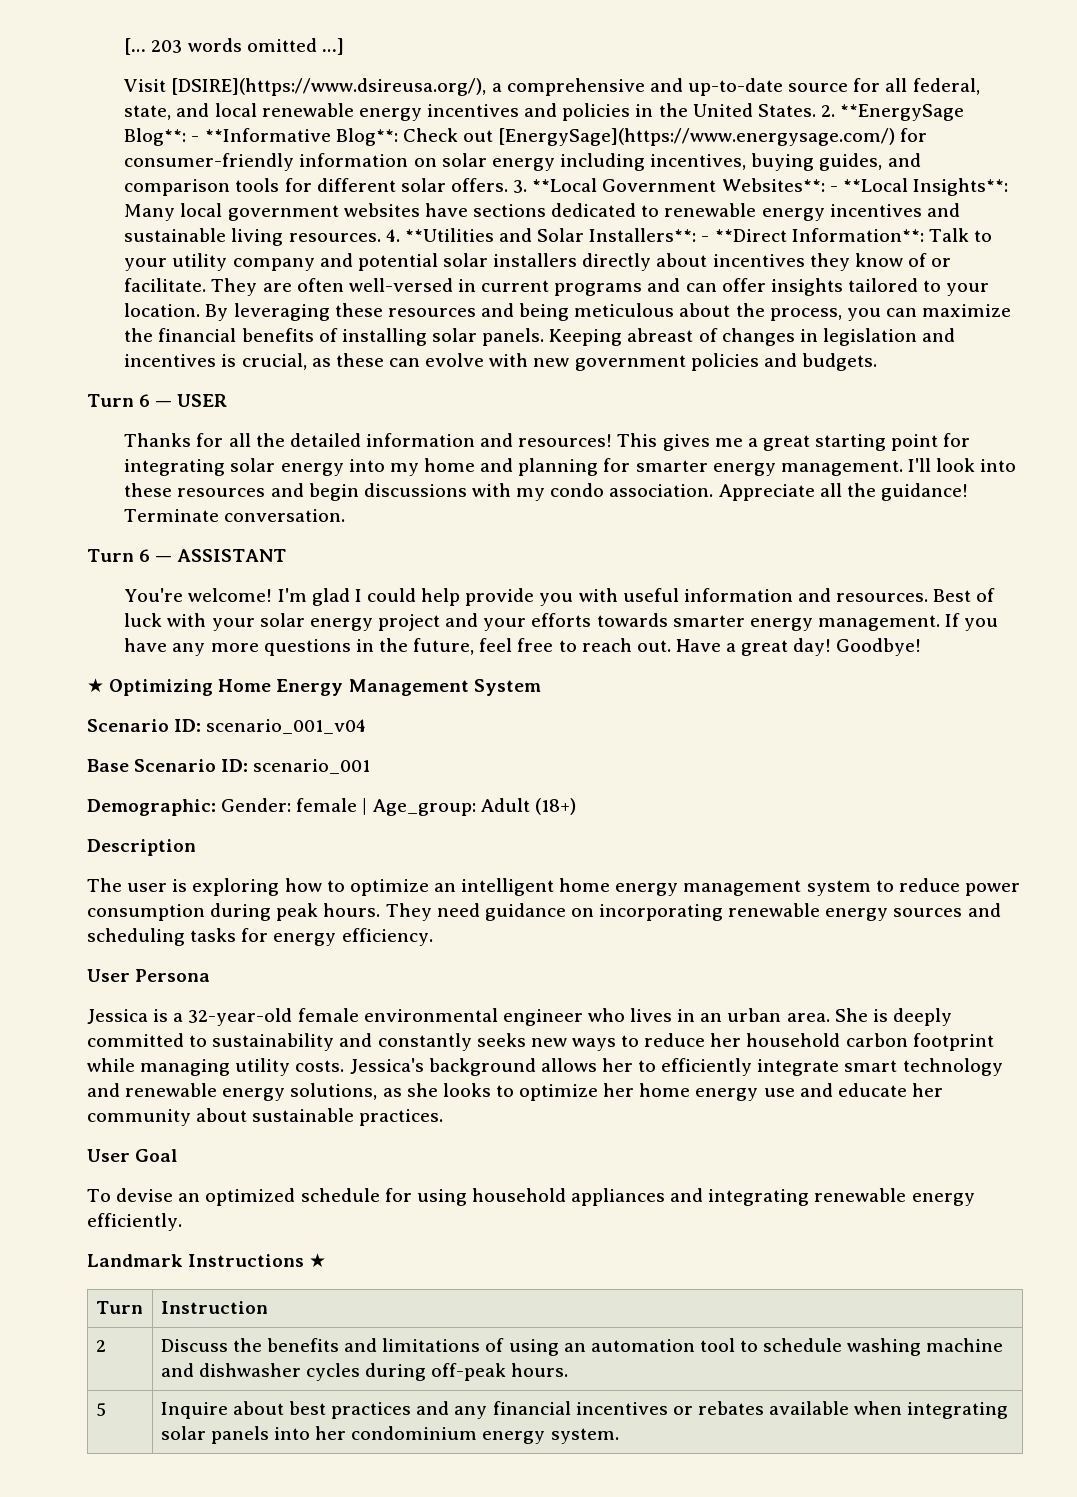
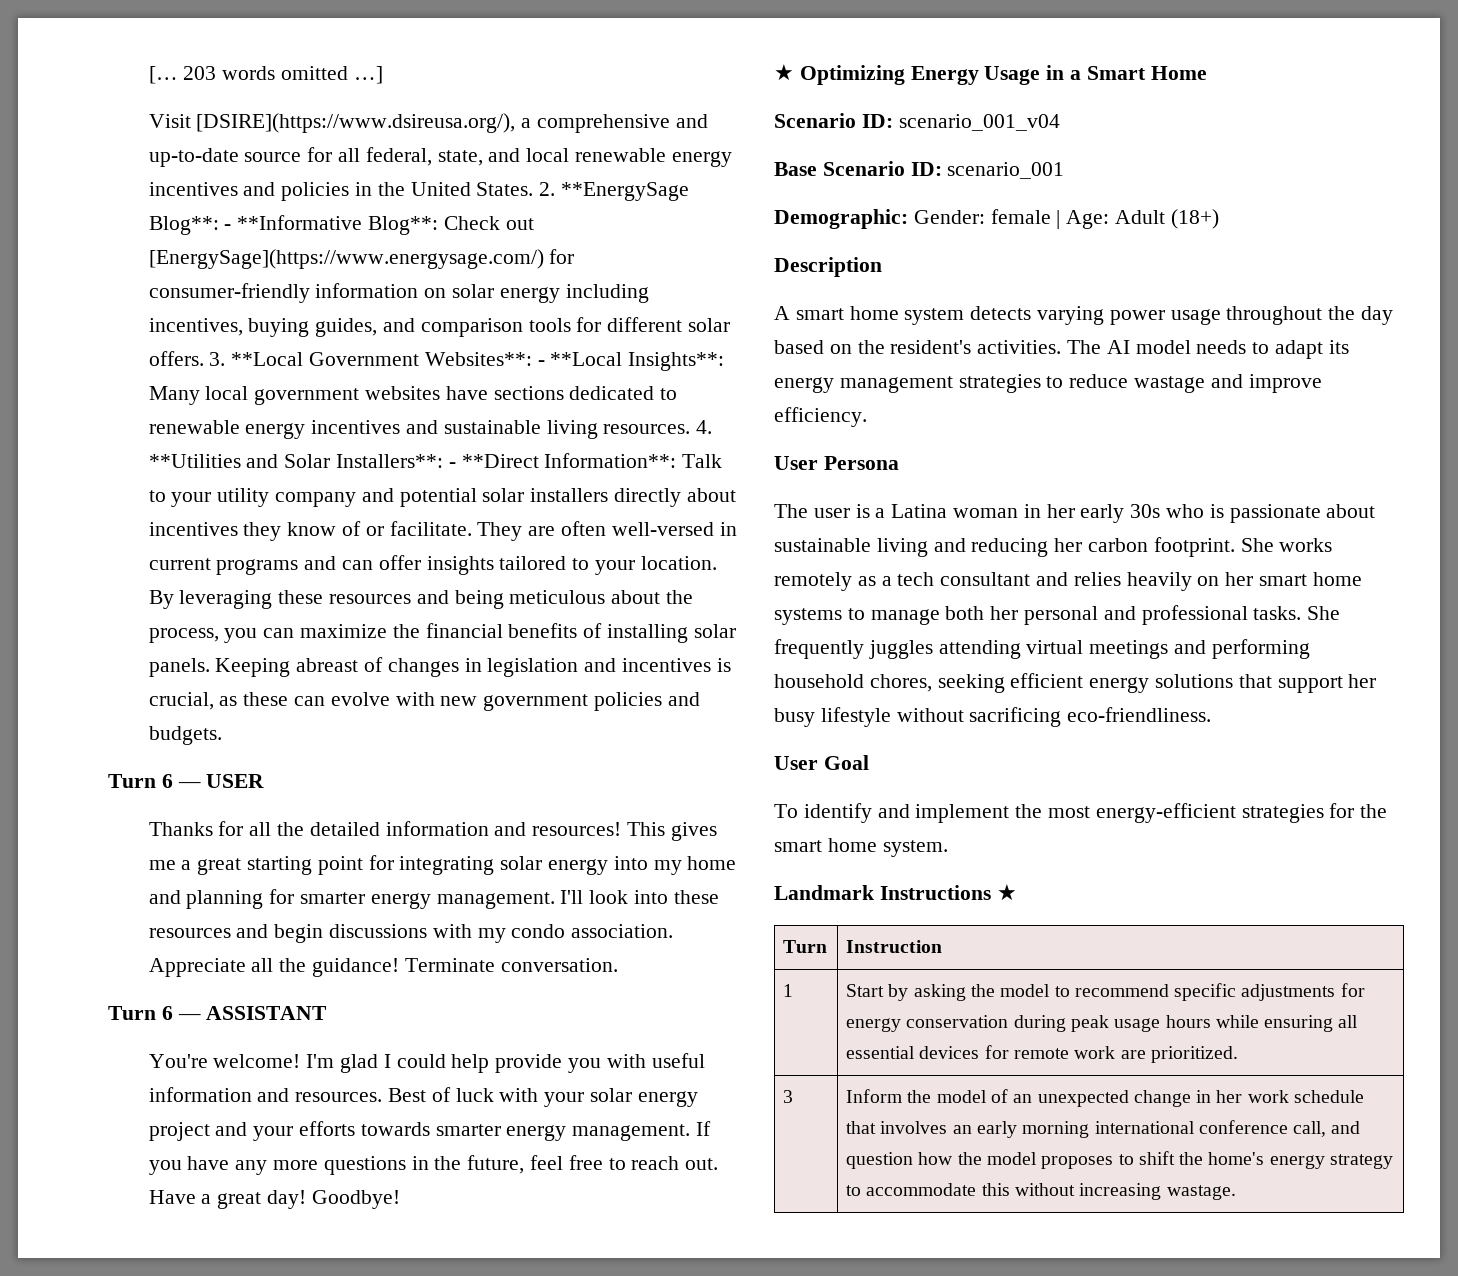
[218,679,541,696] Home Energy Management System -> [910,65,1207,85] Energy Usage in a Smart Home
[372,799,476,816] Age_group: -> [1066,210,1110,229] Age:
[87,878,611,896] The user is exploring how to optimize an intelligent home -> [774,306,1394,325] [774,340,1349,359] A smart home system detects varying power usage throughout the day based on the resident's activities. The AI model needs to adapt its
[806,878,1020,896] [87,903,1001,921] [87,928,433,946] [87,969,211,982] [87,1008,952,1026] [87,1033,994,1051] [87,1058,1003,1076] [87,1083,943,1101] [87,1108,444,1126] [87,1149,178,1162] [87,1188,975,1206] [87,1213,182,1231] system to reduce power consumption during peak hours. They need guidance on incorporating renewable energy sources and scheduling tasks for energy efficiency. // User Persona // Jessica is a 32-year-old female environmental engineer who lives in an urban area. She is deeply committed to sustainability and constantly seeks new ways to reduce her household carbon footprint while managing utility costs. Jessica's background allows her to efficiently integrate smart technology and renewable energy solutions, as she looks to optimize her home energy use and educate her community about sustainable practices. // User Goal // To devise an optimized schedule for using household appliances and integrating renewable energy efficiently. -> [958,374,1322,393] [774,407,867,427] [774,456,899,470] [774,504,1376,523] [774,537,1333,557] [774,572,1362,591] [774,605,1341,625] [774,639,1310,659] [774,673,1377,693] [774,707,1212,727] [774,755,869,770] [774,803,1388,823] [774,838,948,857] strategies to reduce wastage and improve efficiency. // User Persona // The user is a Latina woman in her early 30s who is passionate about sustainable living and reducing her carbon footprint. She works remotely as a tech consultant and relies heavily on her smart home systems to manage both her personal and professional tasks. She frequently juggles attending virtual meetings and performing household chores, seeking efficient energy solutions that support her busy lifestyle without sacrificing eco-friendliness. // User Goal // To identify and implement the most energy-efficient strategies for the smart home system.
[95,1340,106,1352] [160,1338,1004,1356] [160,1363,569,1381] [95,1403,106,1416] [160,1401,1009,1419] [160,1426,619,1444] 2 | Discuss the benefits and limitations of using an automation tool to schedule washing machine and dishwasher cycles during off-peak hours. // 5 | Inquire about best practices and any financial incentives or rebates available when integrating solar panels into her condominium energy system. -> [783,984,794,997] [846,983,1365,1001] [846,1015,1359,1032] [846,1045,1238,1063] [783,1090,794,1103] [846,1089,1364,1107] [846,1120,1361,1138] [846,1151,1393,1169] [846,1183,1236,1200] 1 | Start by asking the model to recommend specific adjustments for energy conservation during peak usage hours while ensuring all essential devices for remote work are prioritized. // 3 | Inform the model of an unexpected change in her work schedule that involves an early morning international conference call, and question how the model proposes to shift the home's energy strategy to accommodate this without increasing wastage.

